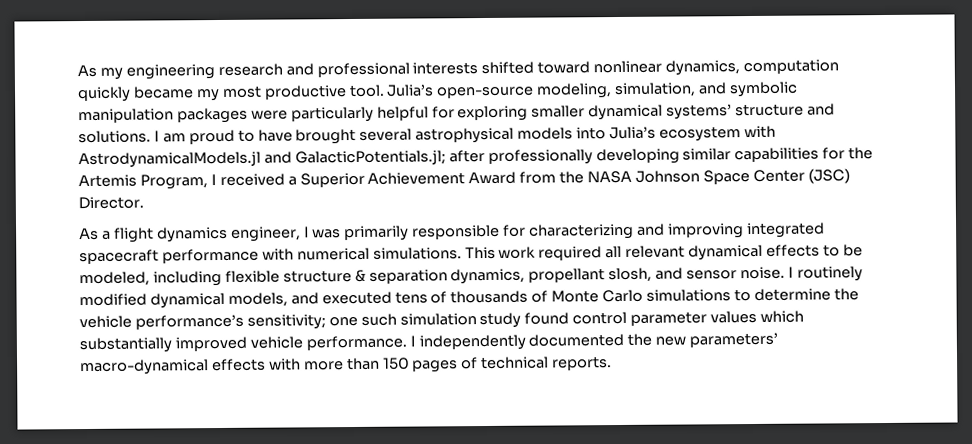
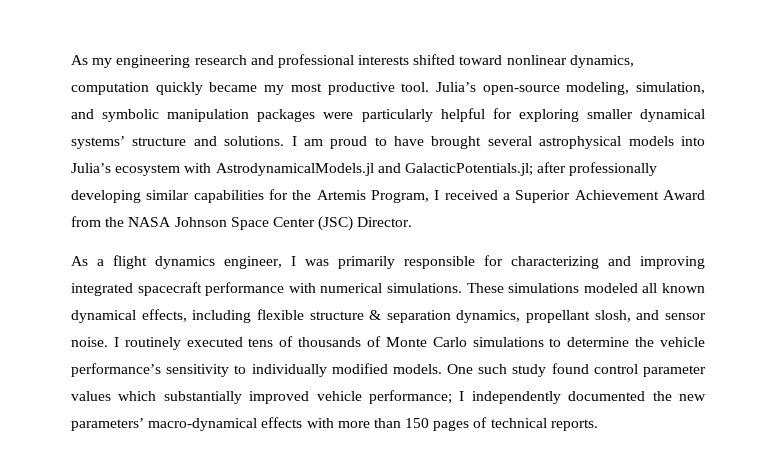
[464,244,863,261] [79,271,150,287] This work required all relevant dynamical effects to be modeled, -> [466,283,706,293] [71,309,187,323] These simulations modeled all known dynamical effects,
[79,292,319,309] modified dynamical models, and -> (181, 343) none
[246,313,477,330] sensitivity; one such simulation -> [166,363,508,377] sensitivity to individually modified models. One such
[305,335,407,351] performance. -> [369,390,452,404] performance;

